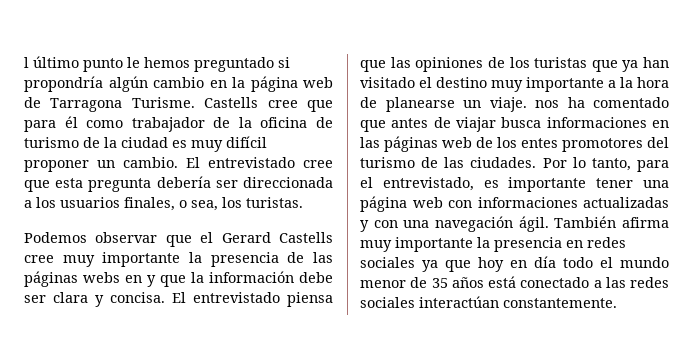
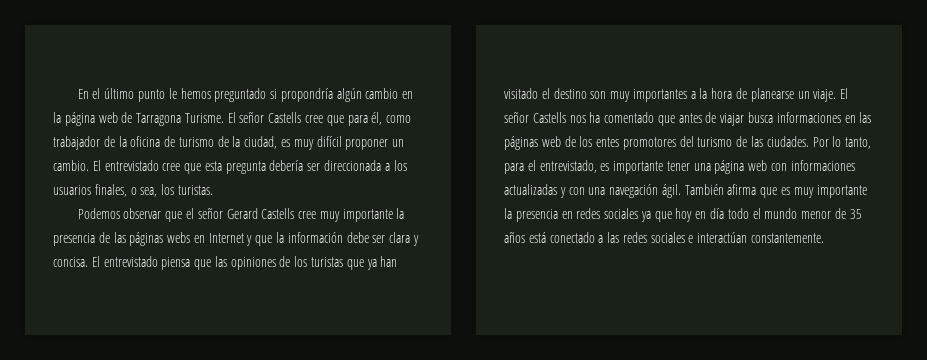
[24,57,29,68] l -> [77,88,101,99] En el
(195, 102) none -> [227,111,265,123] El señor
[64,116,78,128] él -> [371,112,383,125] él,
[121,137,168,148] ciudad -> [244,136,278,149] ciudad,
(214, 237) none -> [197,207,223,219] señor
(142, 279) none -> [208,233,244,243] Internet
[491,77,604,92] muy importante -> [590,89,687,102] son muy importantes
(527, 104) none -> [840,88,849,99] [504,111,566,123] El señor Castells
(669, 222) none -> [760,187,791,198] que es
(415, 302) none -> [688,235,694,243] e

